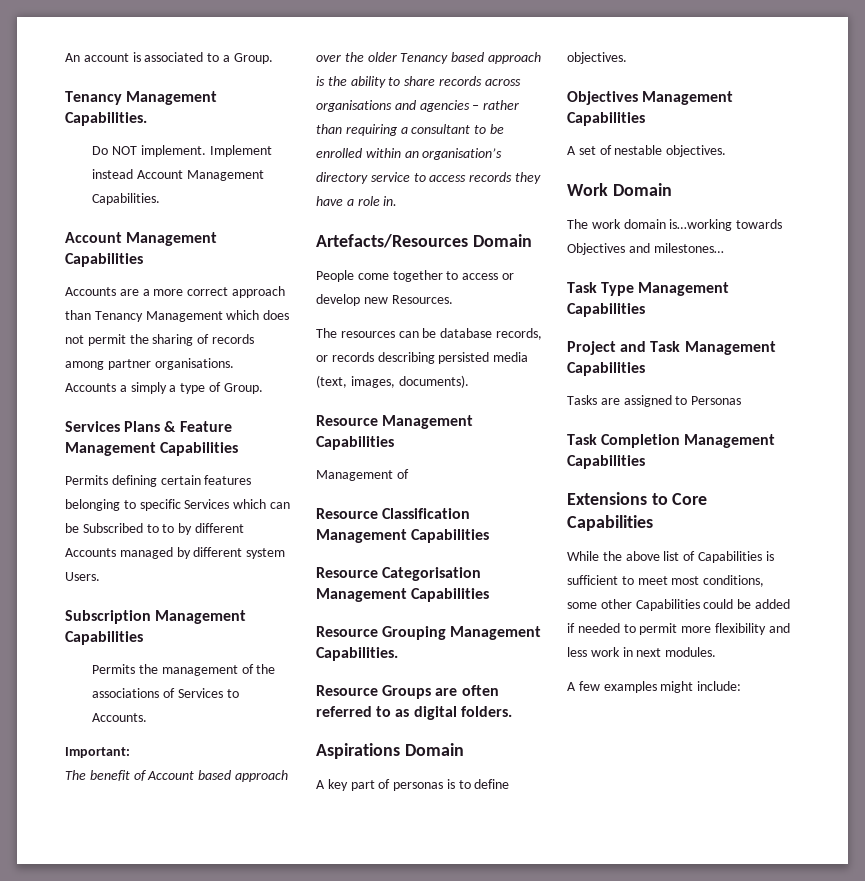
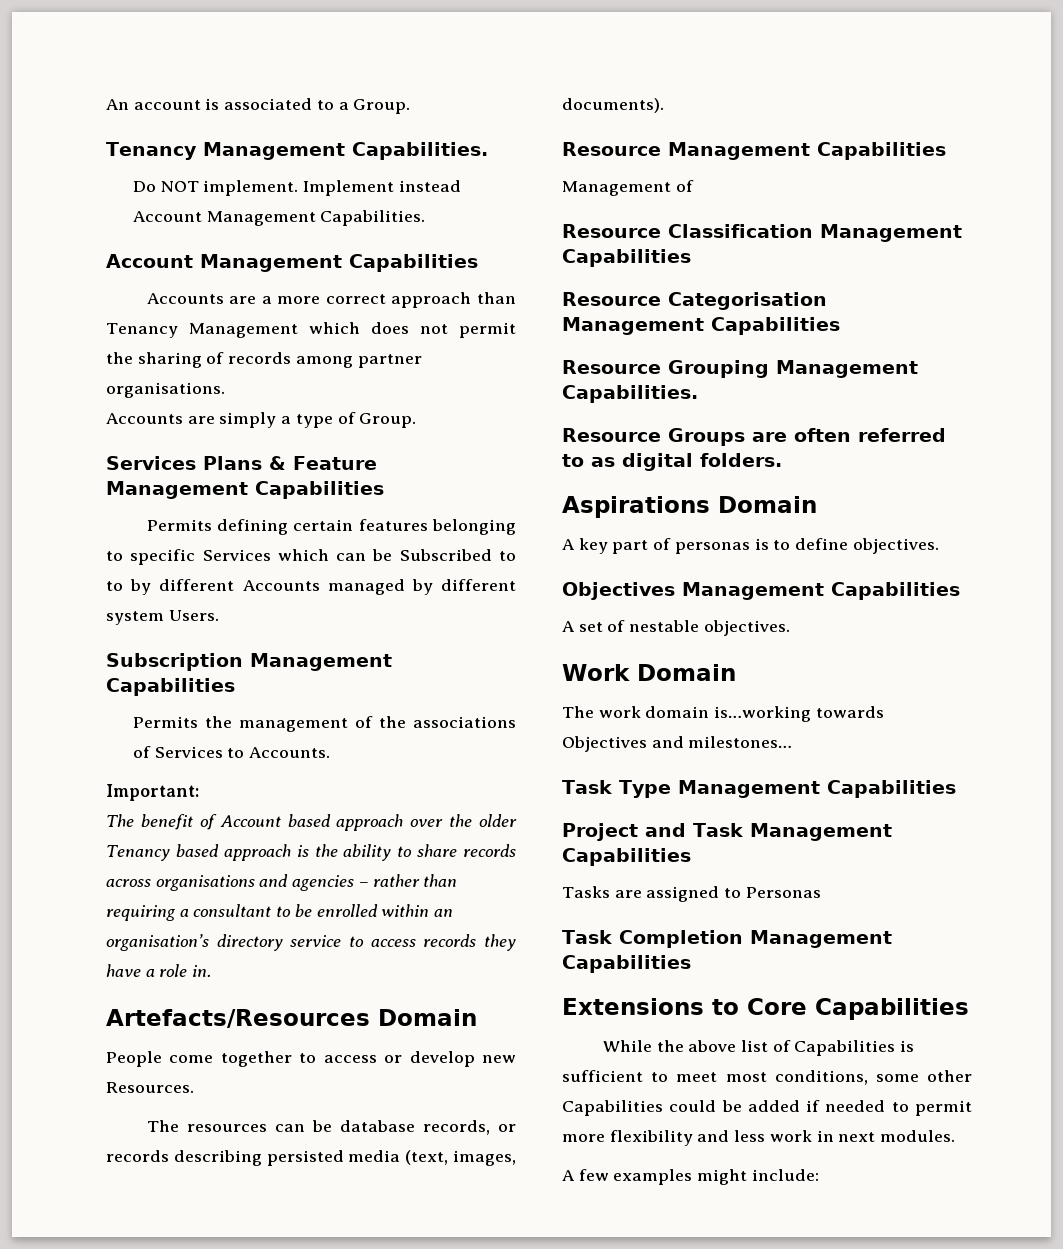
[119,385,127,392] a -> [187,416,215,424] are

